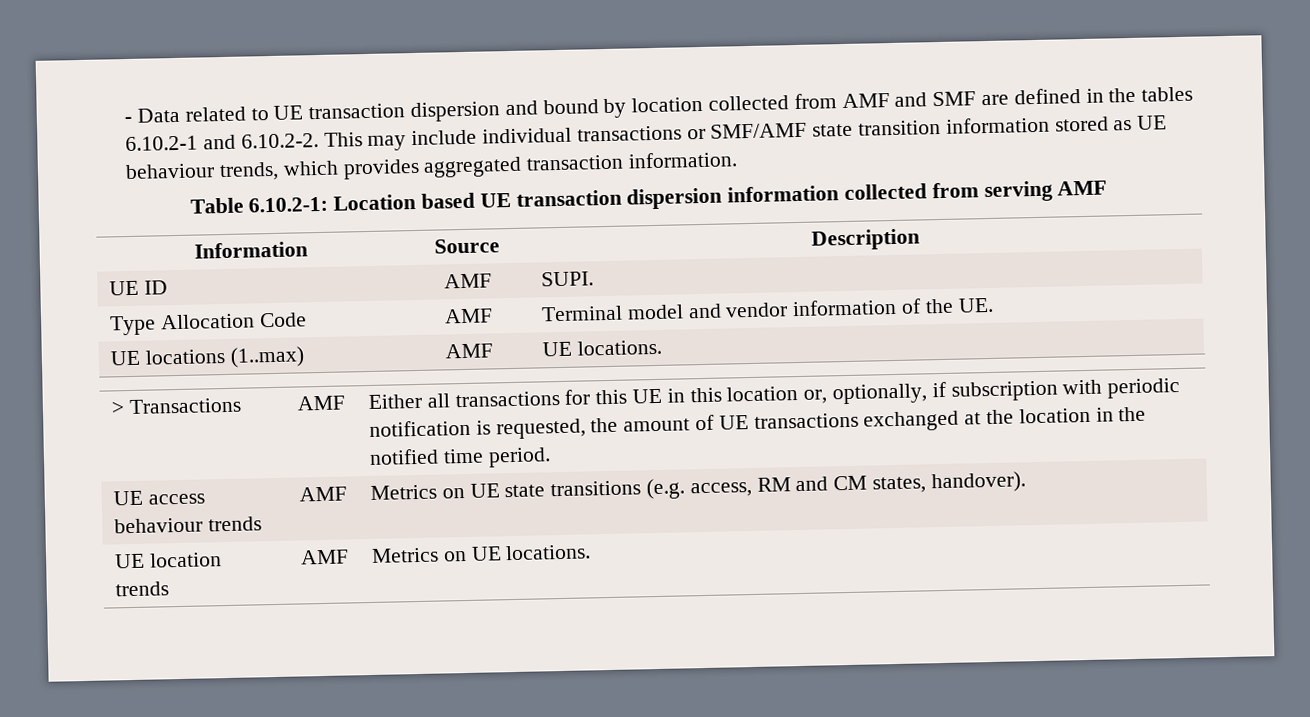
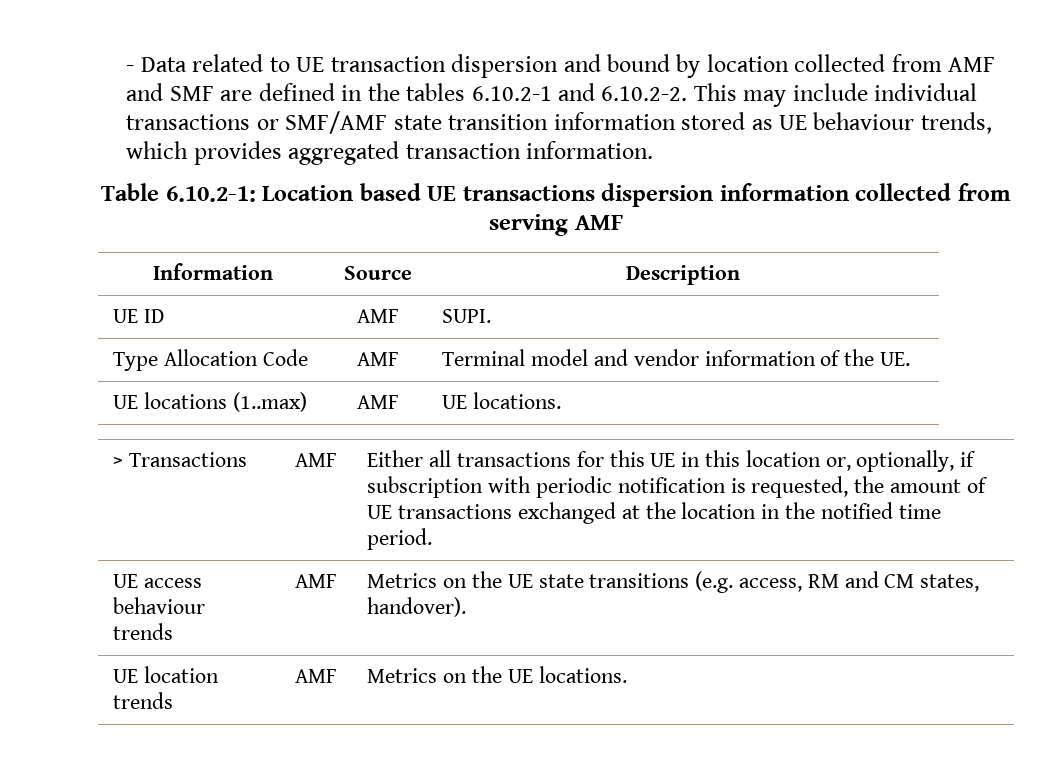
[515,189,622,207] transaction -> [462,185,595,201] transactions
(465, 493) none -> [471,571,502,588] the
(467, 556) none -> [471,666,502,683] the

